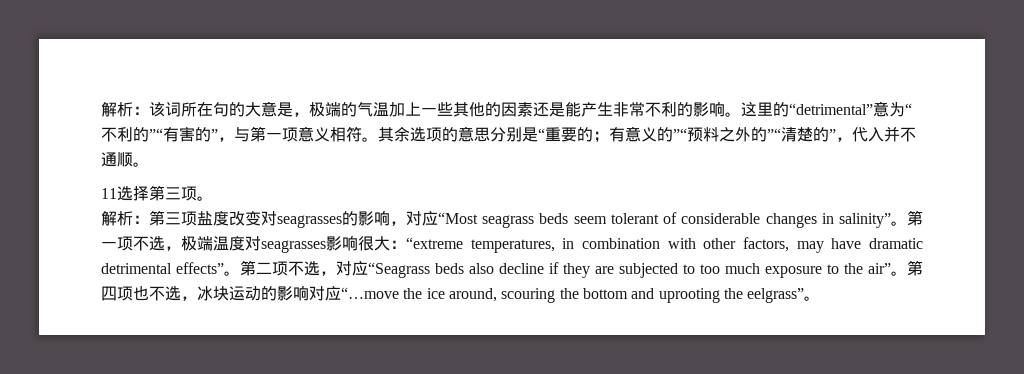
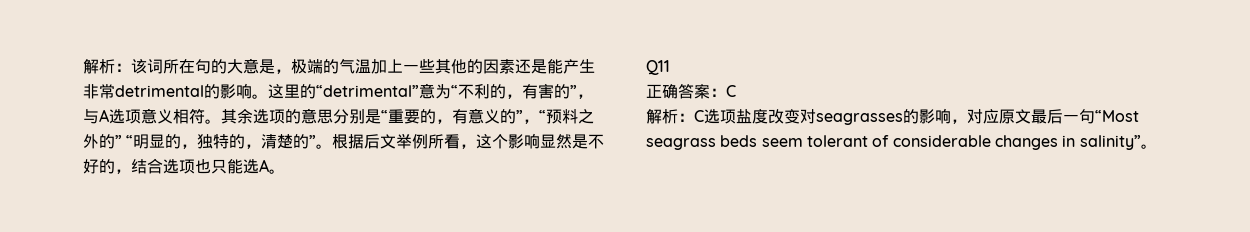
[645,102,677,117] 不利 -> [115,85,204,97] detrimental
[149,128,163,140] ”“ -> [506,94,522,99] ，
[250,126,282,142] 第一 -> [99,109,125,124] A选
[593,131,609,143] ； -> [436,119,452,124] ，
[673,126,916,142] [101,152,149,167] [101,185,213,201] [101,210,181,226] ”“预料之外的”“清楚的”，代入并不通顺。 // 11选择第三项。 // 解析：第三 -> [516,109,594,124] [83,133,605,149] [83,158,285,174] [646,60,670,75] [646,83,736,99] [646,109,720,124] ”，“预料之外的” “明显的，独特的，清楚的”。根据后文举例所看，这个影响显然是不好的，结合选项也只能选A。 // Q11 // 正确答案：C // 解析：C选
(438, 218) none -> [999,109,1095,124] 原文最后一句
[906,210,923,226] [101,235,923,253] [101,260,923,278] [101,285,821,303] 第一项不选，极端温度对seagrasses影响很大：“extreme temperatures, in combination with other factors, may have dramatic detrimental effects”。第二项不选，对应“Seagrass beds also decline if they are subjected to too much exposure to the air”。第四项也不选，冰块运动的影响对应“…move the ice around, scouring the bottom and uprooting the eelgrass”。 -> (1157, 146) none

